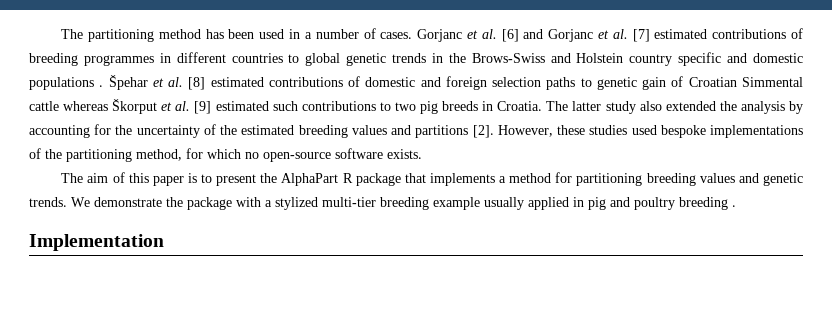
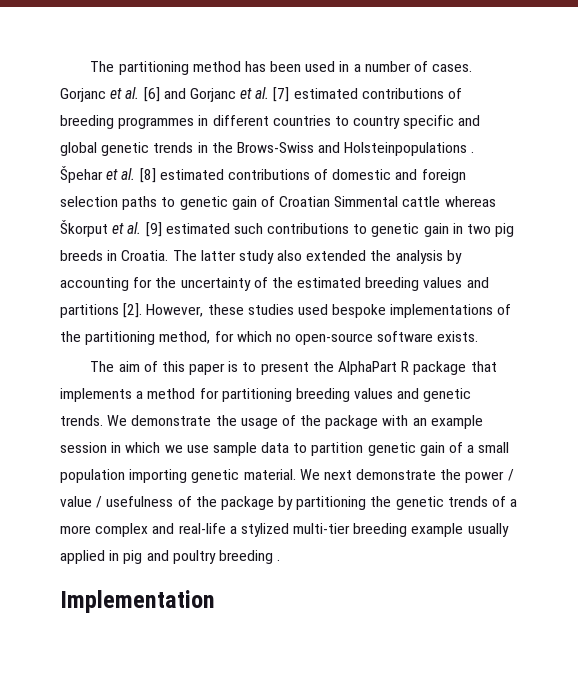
(300, 58) none -> [353,115,481,129] country specific and
[576,52,803,66] [29,77,94,90] Holstein country specific and domestic populations -> [344,142,468,156] Holsteinpopulations
(391, 106) none -> [371,223,463,237] genetic gain in
[187,197,261,210] package with -> [240,415,483,429] [60,442,510,456] [60,469,514,483] [60,496,518,510] [60,523,226,537] usage of the package with an example session in which we use sample data to partition genetic gain of a small population importing genetic material. We next demonstrate the power / value / usefulness of the package by partitioning the genetic trends of a more complex and real-life

